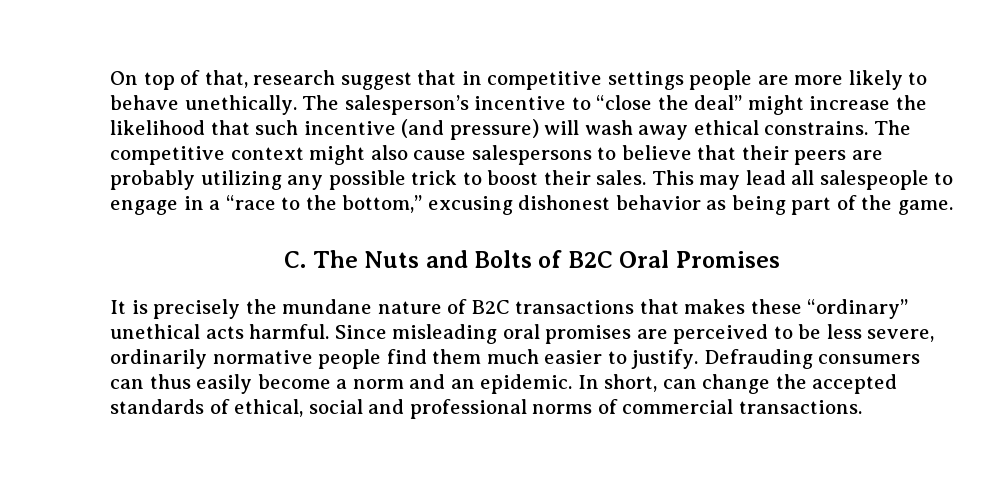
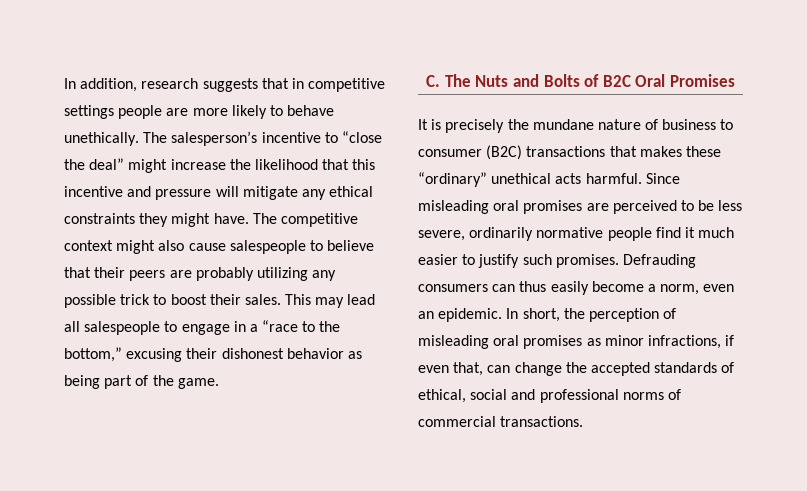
[110,70,412,90] On top of that, research suggest -> [64,78,258,92] In addition, research suggests
[255,119,869,140] such incentive (and pressure) will wash away ethical constrains. -> [352,159,376,170] [64,186,374,200] [64,213,249,227] this incentive and pressure will mitigate any ethical constraints they might have.
[471,145,592,165] salespersons -> [229,240,306,254] salespeople
(513, 205) none -> [186,348,218,359] their
[471,300,510,314] B2C -> [662,119,734,130] [418,145,523,160] business to consumer (B2C)
[432,349,482,364] them -> [684,227,695,238] it
[631,349,699,369] justify. -> [478,254,619,268] justify such promises.
[352,374,446,389] norm and -> [660,284,735,295] norm, even
(658, 383) none -> [563,308,677,322] [418,335,735,349] [418,362,484,376] the perception of misleading oral promises as minor infractions, if even that,

